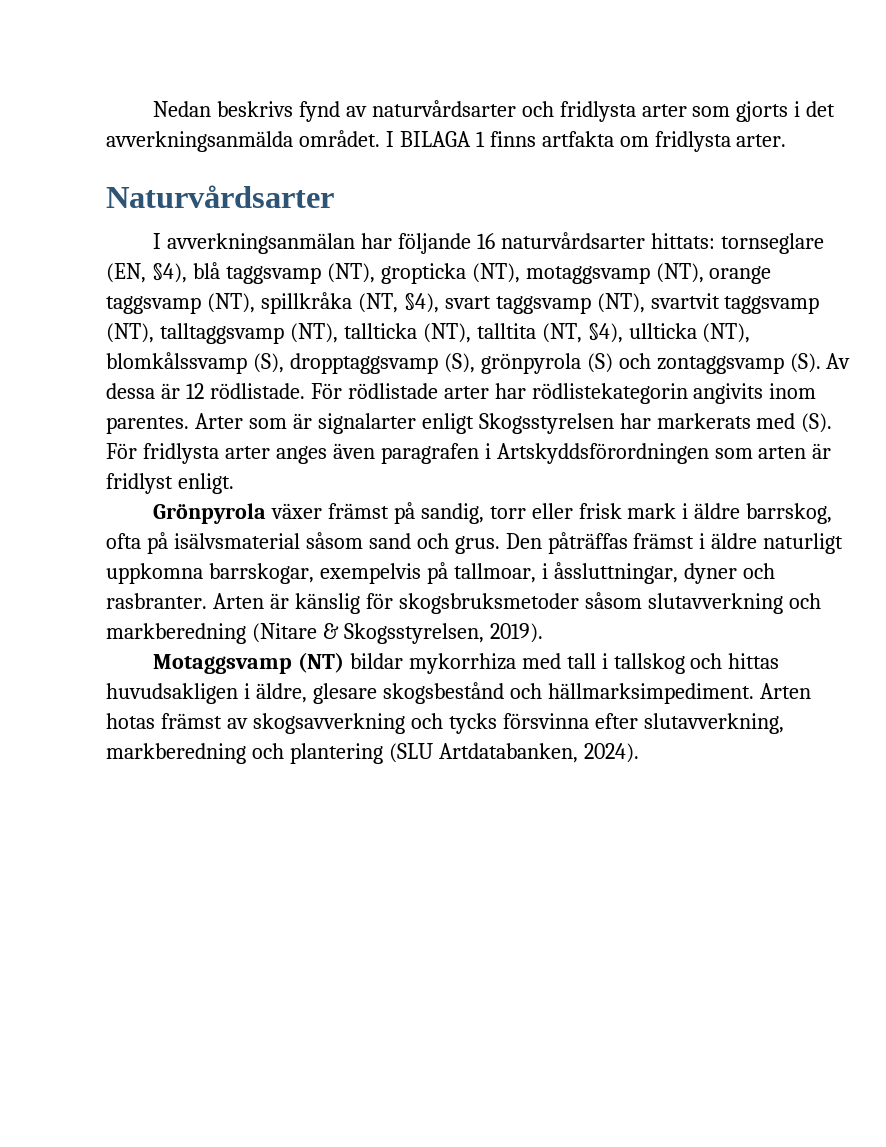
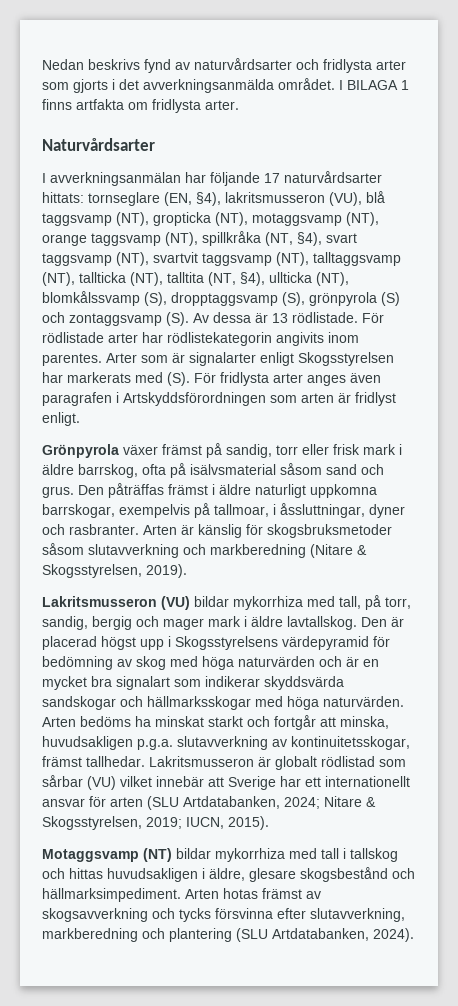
[476,233,495,249] 16 -> [264,173,280,183] 17
(187, 273) none -> [225,192,362,206] lakritsmusseron (VU),
[185,383,204,399] 12 -> [272,313,288,323] 13
(543, 633) none -> [42,595,411,610] [42,616,404,630] [42,636,390,650] [42,656,379,670] [42,676,344,690] [42,696,404,710] [42,715,389,730] [42,736,410,750] [42,756,406,770] [42,775,410,790] [42,796,376,810] [42,816,269,830] // Lakritsmusseron (VU) bildar mykorrhiza med tall, på torr, sandig, bergig och mager mark i äldre lavtallskog. Den är placerad högst upp i Skogsstyrelsens värdepyramid för bedömning av skog med höga naturvärden och är en mycket bra signalart som indikerar skyddsvärda sandskogar och hällmarksskogar med höga naturvärden. Arten bedöms ha minskat starkt och fortgår att minska, huvudsakligen p.g.a. slutavverkning av kontinuitetsskogar, främst tallhedar. Lakritsmusseron är globalt rödlistad som sårbar (VU) vilket innebär att Sverige har ett internationellt ansvar för arten (SLU Artdatabanken, 2024; Nitare & Skogsstyrelsen, 2019; IUCN, 2015).

